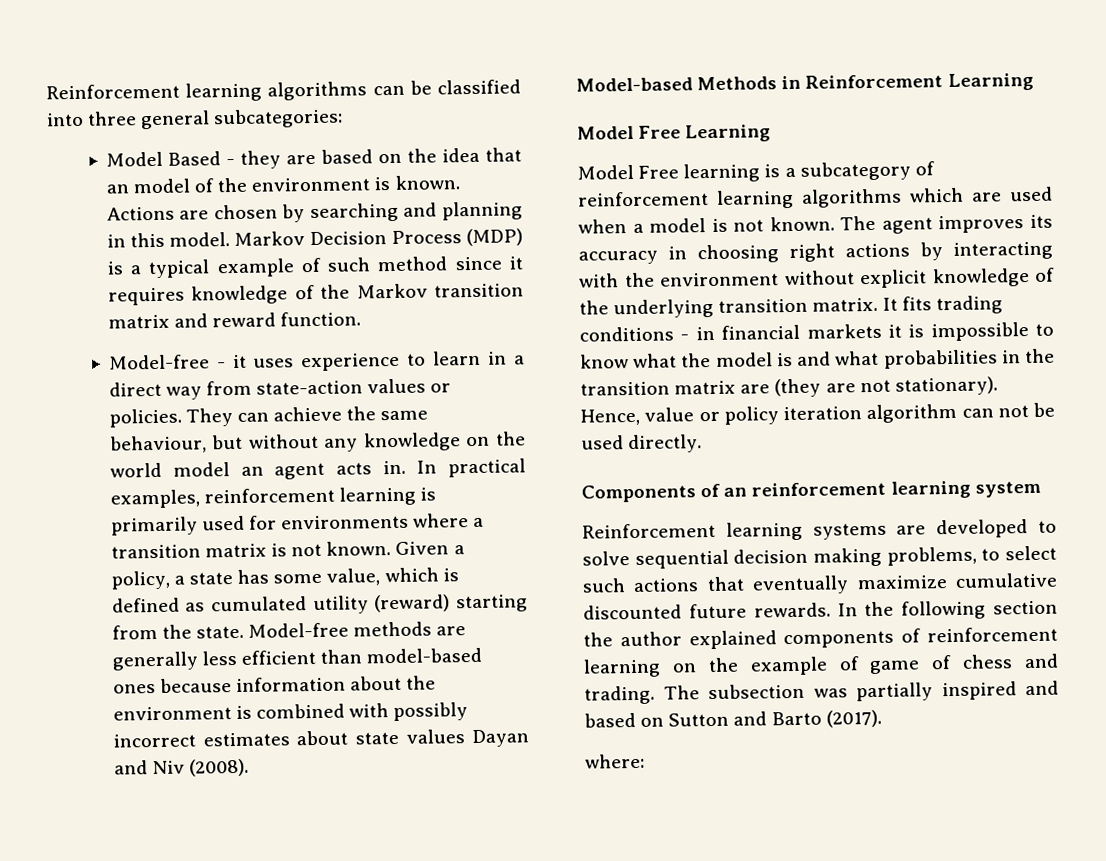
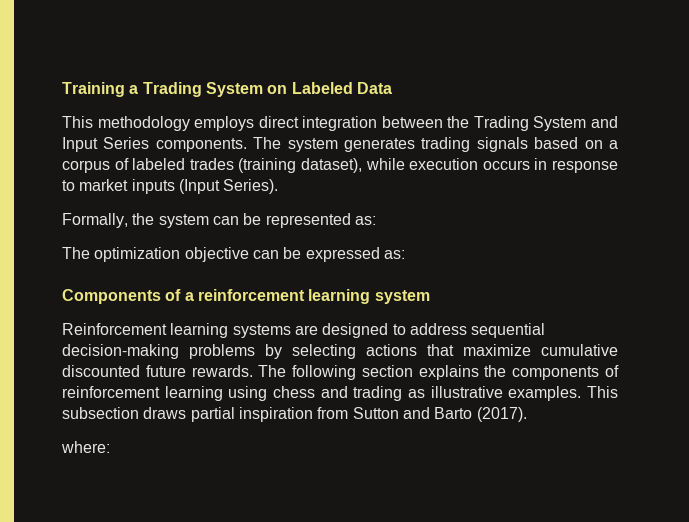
[46,79,521,102] [46,108,344,130] [105,147,522,169] [105,175,460,194] [106,201,523,223] [106,228,523,248] [106,256,523,279] [107,283,524,306] [107,311,362,329] [108,350,525,372] [108,378,452,400] [108,406,429,428] [109,431,526,454] [109,458,526,480] [109,486,437,509] [110,513,485,536] [110,541,465,559] [110,567,459,590] [111,594,528,615] [111,621,467,640] [111,647,483,671] [112,675,437,694] [112,702,469,722] [112,729,529,748] [113,758,250,777] [576,72,1034,92] [577,124,772,143] [577,161,935,183] [578,186,1053,209] [578,214,1053,234] [578,241,1053,265] [579,267,1055,289] [579,295,1003,319] [579,322,1054,342] [580,348,1055,369] [580,376,998,398] [580,402,1055,426] [581,434,703,454] Reinforcement learning algorithms can be classified into three general subcategories: // Model Based - they are based on the idea that an model of the environment is known. Actions are chosen by searching and planning in this model. Markov Decision Process (MDP) is a typical example of such method since it requires knowledge of the Markov transition matrix and reward function. // Model-free - it uses experience to learn in a direct way from state-action values or policies. They can achieve the same behaviour, but without any knowledge on the world model an agent acts in. In practical examples, reinforcement learning is primarily used for environments where a transition matrix is not known. Given a policy, a state has some value, which is defined as cumulated utility (reward) starting from the state. Model-free methods are generally less efficient than model-based ones because information about the environment is combined with possibly incorrect estimates about state values Dayan and Niv (2008). // Model-based Methods in Reinforcement Learning // Model Free Learning // Model Free learning is a subcategory of reinforcement learning algorithms which are used when a model is not known. The agent improves its accuracy in choosing right actions by interacting with the environment without explicit knowledge of the underlying transition matrix. It fits trading conditions - in financial markets it is impossible to know what the model is and what probabilities in the transition matrix are (they are not stationary). Hence, value or policy iteration algorithm can not be used directly. -> [62,82,392,97] [62,116,618,131] [62,137,618,152] [62,158,619,173] [62,179,279,194] [62,213,376,228] [62,247,405,262] Training a Trading System on Labeled Data // This methodology employs direct integration between the Trading System and Input Series components. The system generates trading signals based on a corpus of labeled trades (training dataset), while execution occurs in response to market inputs (Input Series). // Formally, the system can be represented as: // The optimization objective can be expressed as:
[723,487,748,497] an -> [184,292,194,301] a
[936,519,1057,539] [582,545,1057,569] [582,578,626,593] developed to solve sequential decision making problems, to select such -> [322,323,546,338] [62,344,356,359] designed to address sequential decision-making problems by selecting
[752,575,850,595] eventually -> (454, 350) none
[837,600,1058,620] [583,626,1058,650] [583,653,1059,678] [584,680,1059,705] [584,712,665,728] In the following section the author explained components of reinforcement learning on the example of game of chess and trading. The subsection was partially inspired and based on -> [258,365,619,380] [62,386,619,401] [62,407,349,422] The following section explains the components of reinforcement learning using chess and trading as illustrative examples. This subsection draws partial inspiration from

